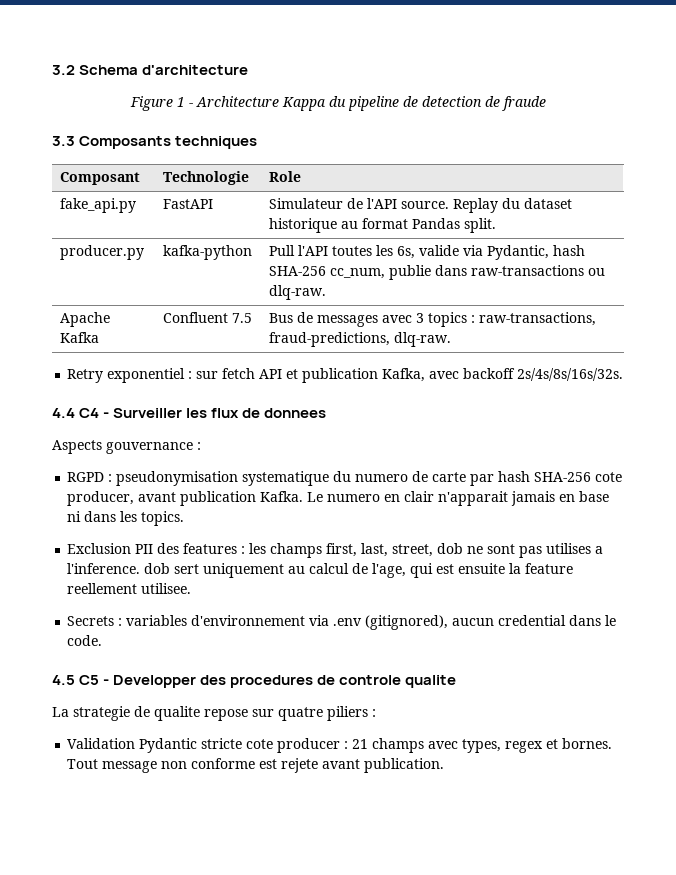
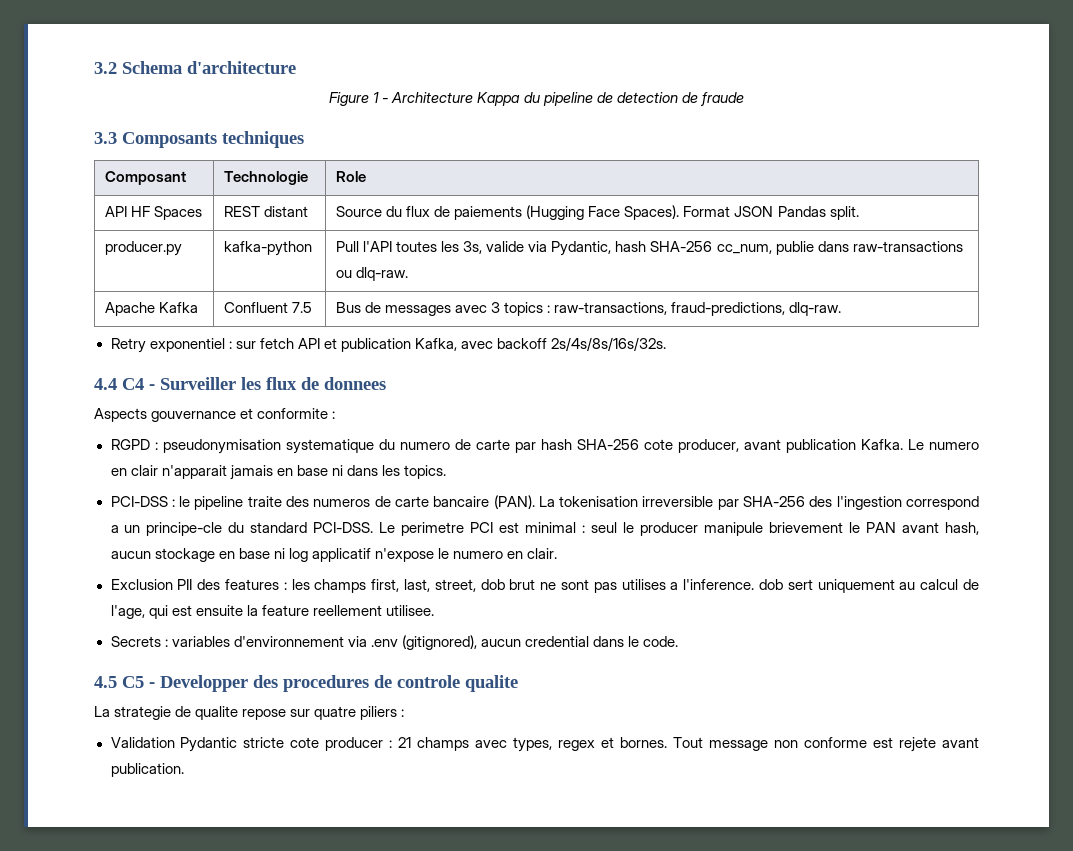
[59,198,136,213] [162,199,213,209] [268,198,572,213] [268,218,408,233] fake_api.py | FastAPI | Simulateur de l'API source. Replay du dataset historique au format -> [105,206,203,220] [224,206,309,217] [336,205,774,220] API HF Spaces | REST distant | Source du flux de paiements (Hugging Face Spaces). Format JSON
[396,246,415,259] 6s, -> [463,241,483,254] 3s,
(193, 448) none -> [240,408,329,419] et conformite
(185, 518) none -> [110,495,979,510] [110,522,980,536] [110,548,558,562] // PCI-DSS : le pipeline traite des numeros de carte bancaire (PAN). La tokenisation irreversible par SHA-256 des l'ingestion correspond a un principe-cle du standard PCI-DSS. Le perimetre PCI est minimal : seul le producer manipule brievement le PAN avant hash, aucun stockage en base ni log applicatif n'expose le numero en clair.
(464, 548) none -> [509,579,536,590] brut

